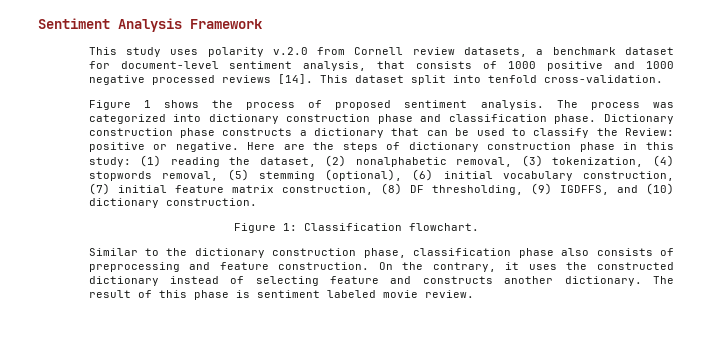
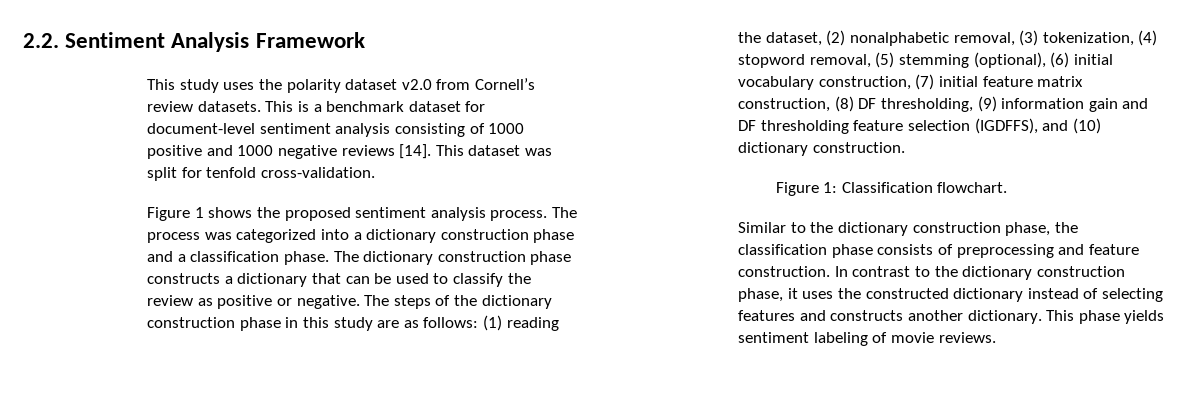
(38, 23) none -> [23,33,59,48] 2.2.
[207,47,528,57] polarity v.2.0 from Cornell review datasets, -> [259,78,535,93] [147,101,310,112] the polarity dataset v2.0 from Cornell’s review datasets. This is
[303,61,473,71] analysis, that consists -> [335,123,466,137] analysis consisting
[151,75,215,85] processed -> (338, 152) none
[410,75,481,85] split into -> [524,148,552,156] [147,167,202,181] was split for
[246,100,544,110] process of proposed sentiment analysis. -> [284,207,548,221] proposed sentiment analysis process.
(202, 118) none -> [353,232,362,240] a
(442, 118) none -> [177,254,186,262] a
[604,114,674,124] Dictionary -> [333,251,434,265] The dictionary
[625,128,674,136] Review: -> [147,295,213,306] review as
[247,142,335,150] Here are the -> [364,295,390,306] The
(401, 146) none -> [453,295,477,306] the
[88,157,131,167] study: -> [333,317,479,331] study are as follows:
[88,171,152,181] stopwords -> [738,54,806,68] stopword
[559,185,609,195] IGDFFS, -> [1001,98,1149,112] [738,118,1038,134] information gain and DF thresholding feature selection (IGDFFS),
(406, 253) none -> [1054,222,1078,233] the
[561,248,590,256] also -> (873, 251) none
[378,262,496,272] On the contrary, -> [834,266,1125,280] [738,288,784,302] In contrast to the dictionary construction phase,
[330,276,380,284] feature -> [738,310,796,321] features
[653,276,674,284] [88,290,474,300] The result of this phase is sentiment labeled movie review. -> [1046,310,1165,324] [738,332,996,346] This phase yields sentiment labeling of movie reviews.

